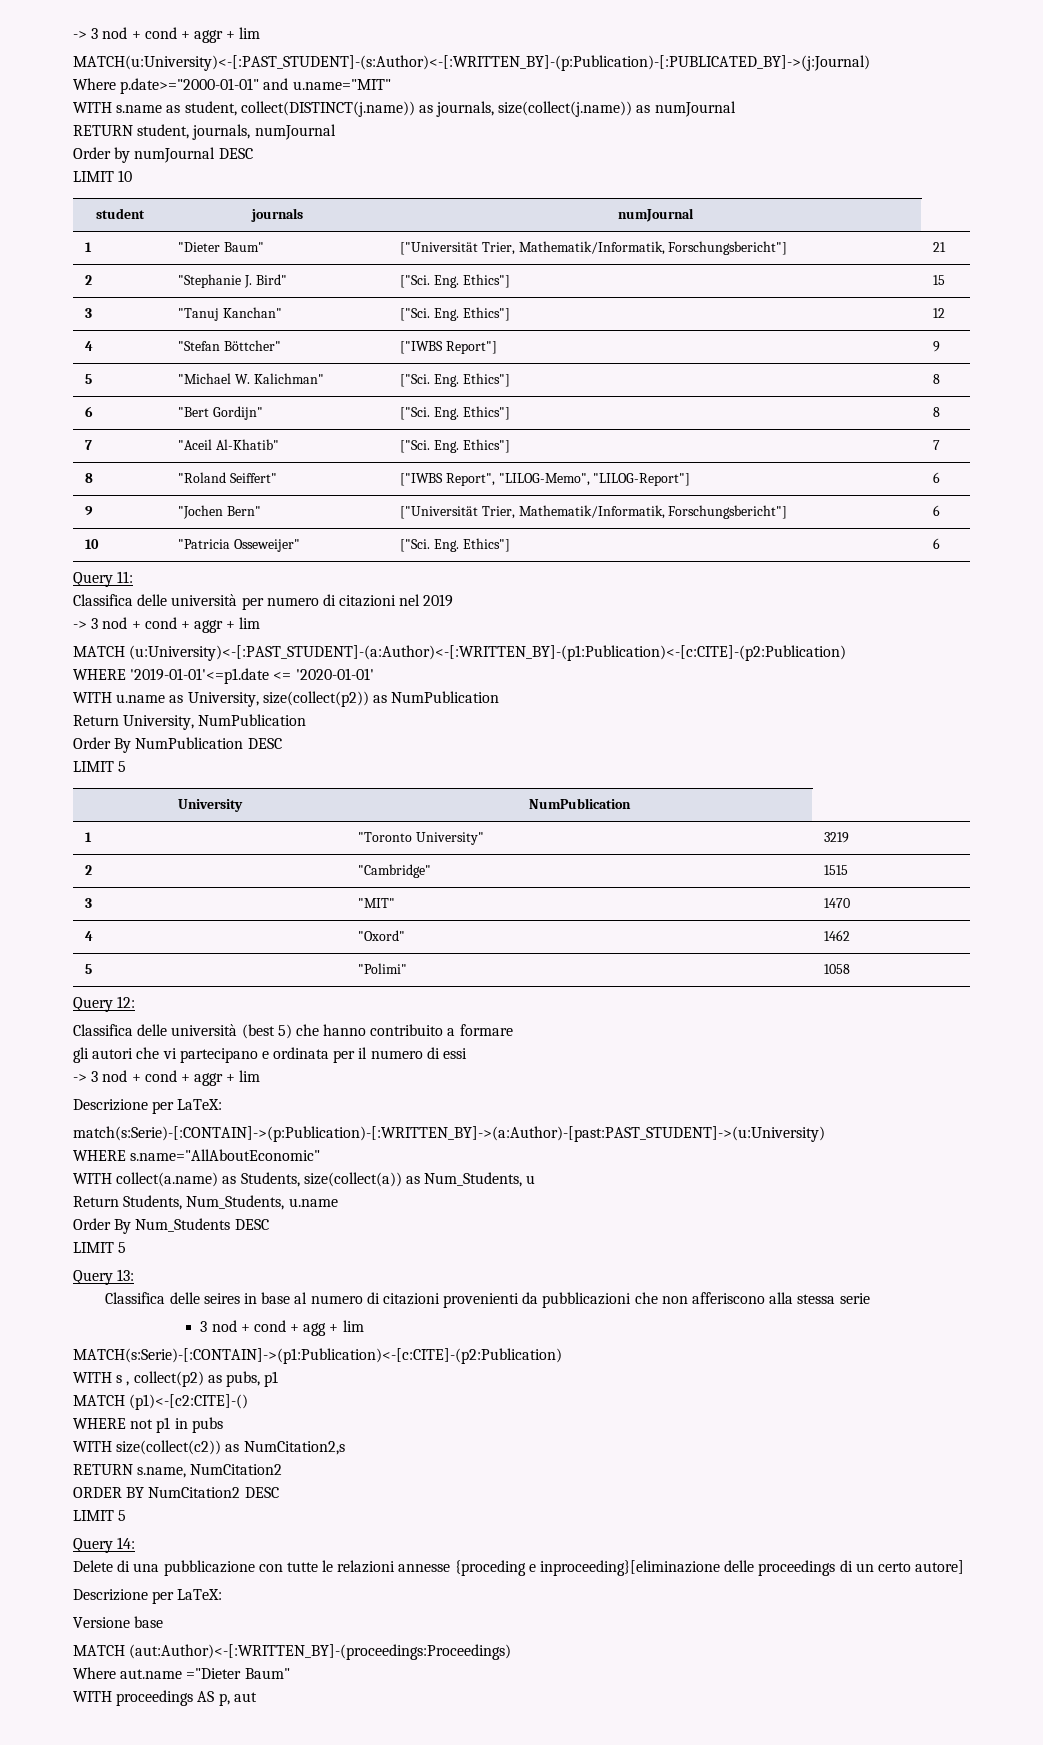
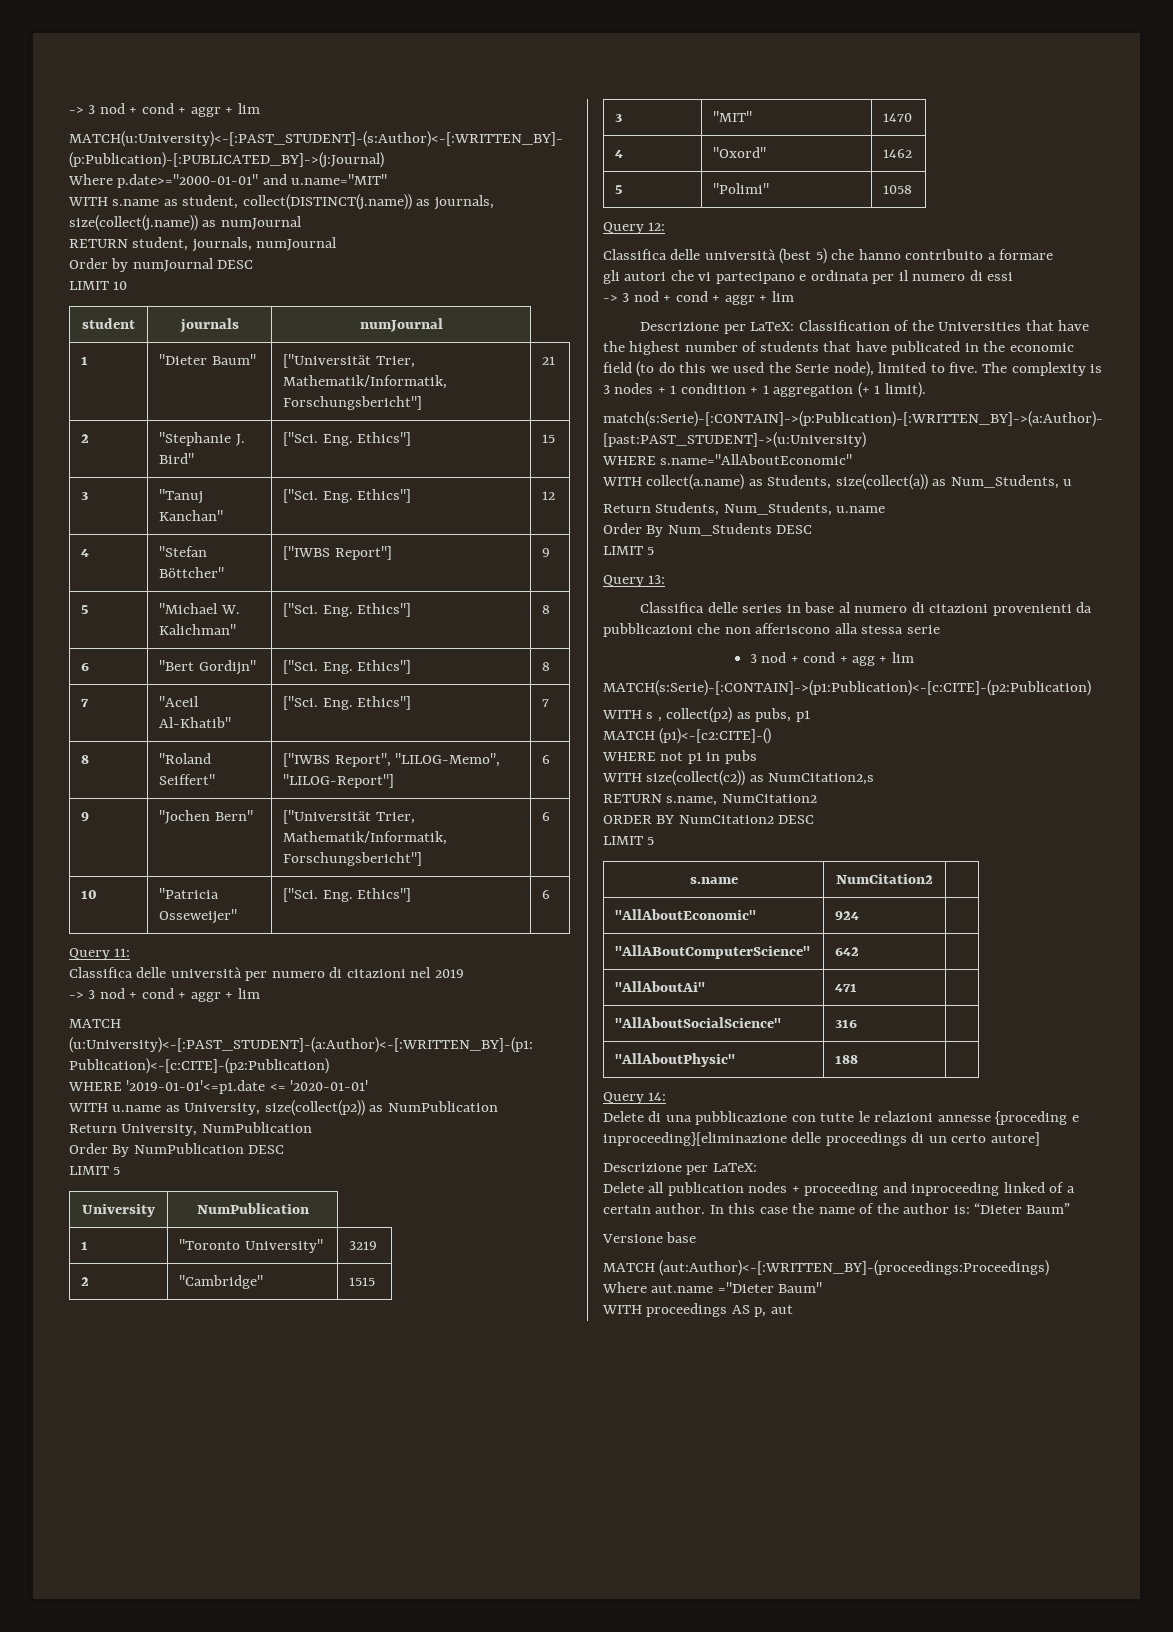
(223, 1104) none -> [798,320,1090,331] [603,341,1074,355] [603,361,1103,377] [603,382,926,398] Classification of the Universities that have the highest number of students that have publicated in the economic field (to do this we used the Serie node), limited to five. The complexity is 3 nodes + 1 condition + 1 aggregation (+ 1 limit).
[203,1293,240,1304] seires -> [742,604,783,613] series
(127, 1515) none -> [689,877,738,884] [836,874,933,884] [615,909,757,920] [835,911,860,920] [615,945,811,959] [835,947,860,956] [615,981,706,992] [835,983,858,992] [615,1017,782,1028] [835,1019,858,1028] [615,1053,736,1067] [835,1055,859,1064] // s.name | NumCitation2 | // "AllAboutEconomic" | 924 | // "AllABoutComputerScience" | 642 | // "AllAboutAi" | 471 | // "AllAboutSocialScience" | 316 | // "AllAboutPhysic" | 188 |
(223, 1594) none -> [603,1182,1075,1196] [603,1203,1071,1214] // Delete all publication nodes + proceeding and inproceeding linked of a certain author. In this case the name of the author is: “Dieter Baum”

